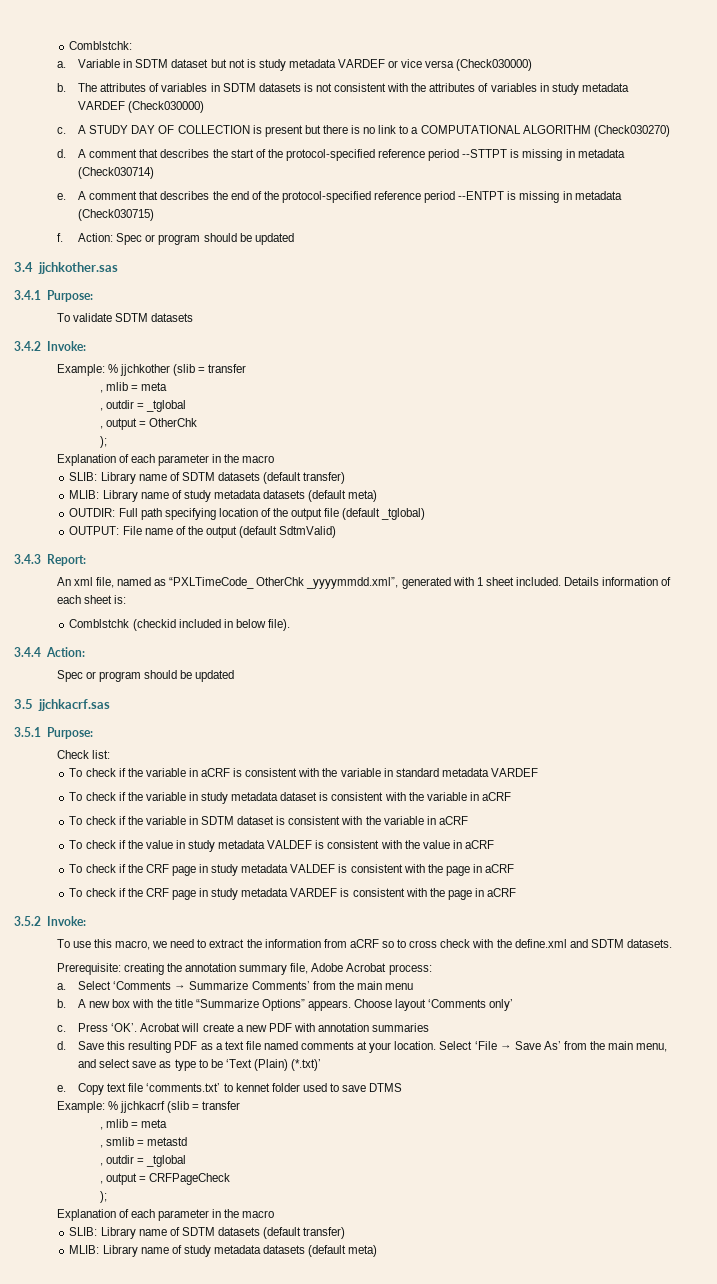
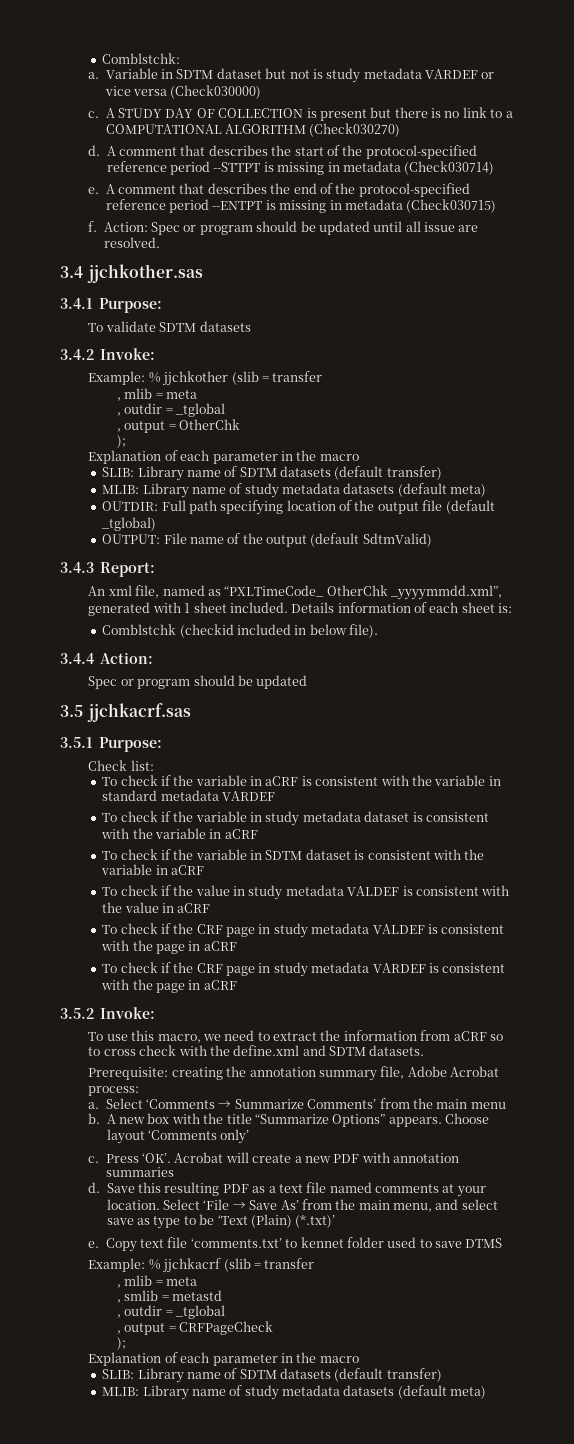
[56,83,629,95] [78,101,205,113] // b. The attributes of variables in SDTM datasets is not consistent with the attributes of variables in study metadata VARDEF (Check030000) -> (262, 92) none
(294, 239) none -> [373,221,479,232] [103,237,160,248] until all issue are resolved.

